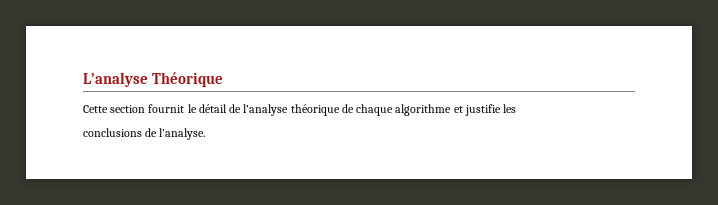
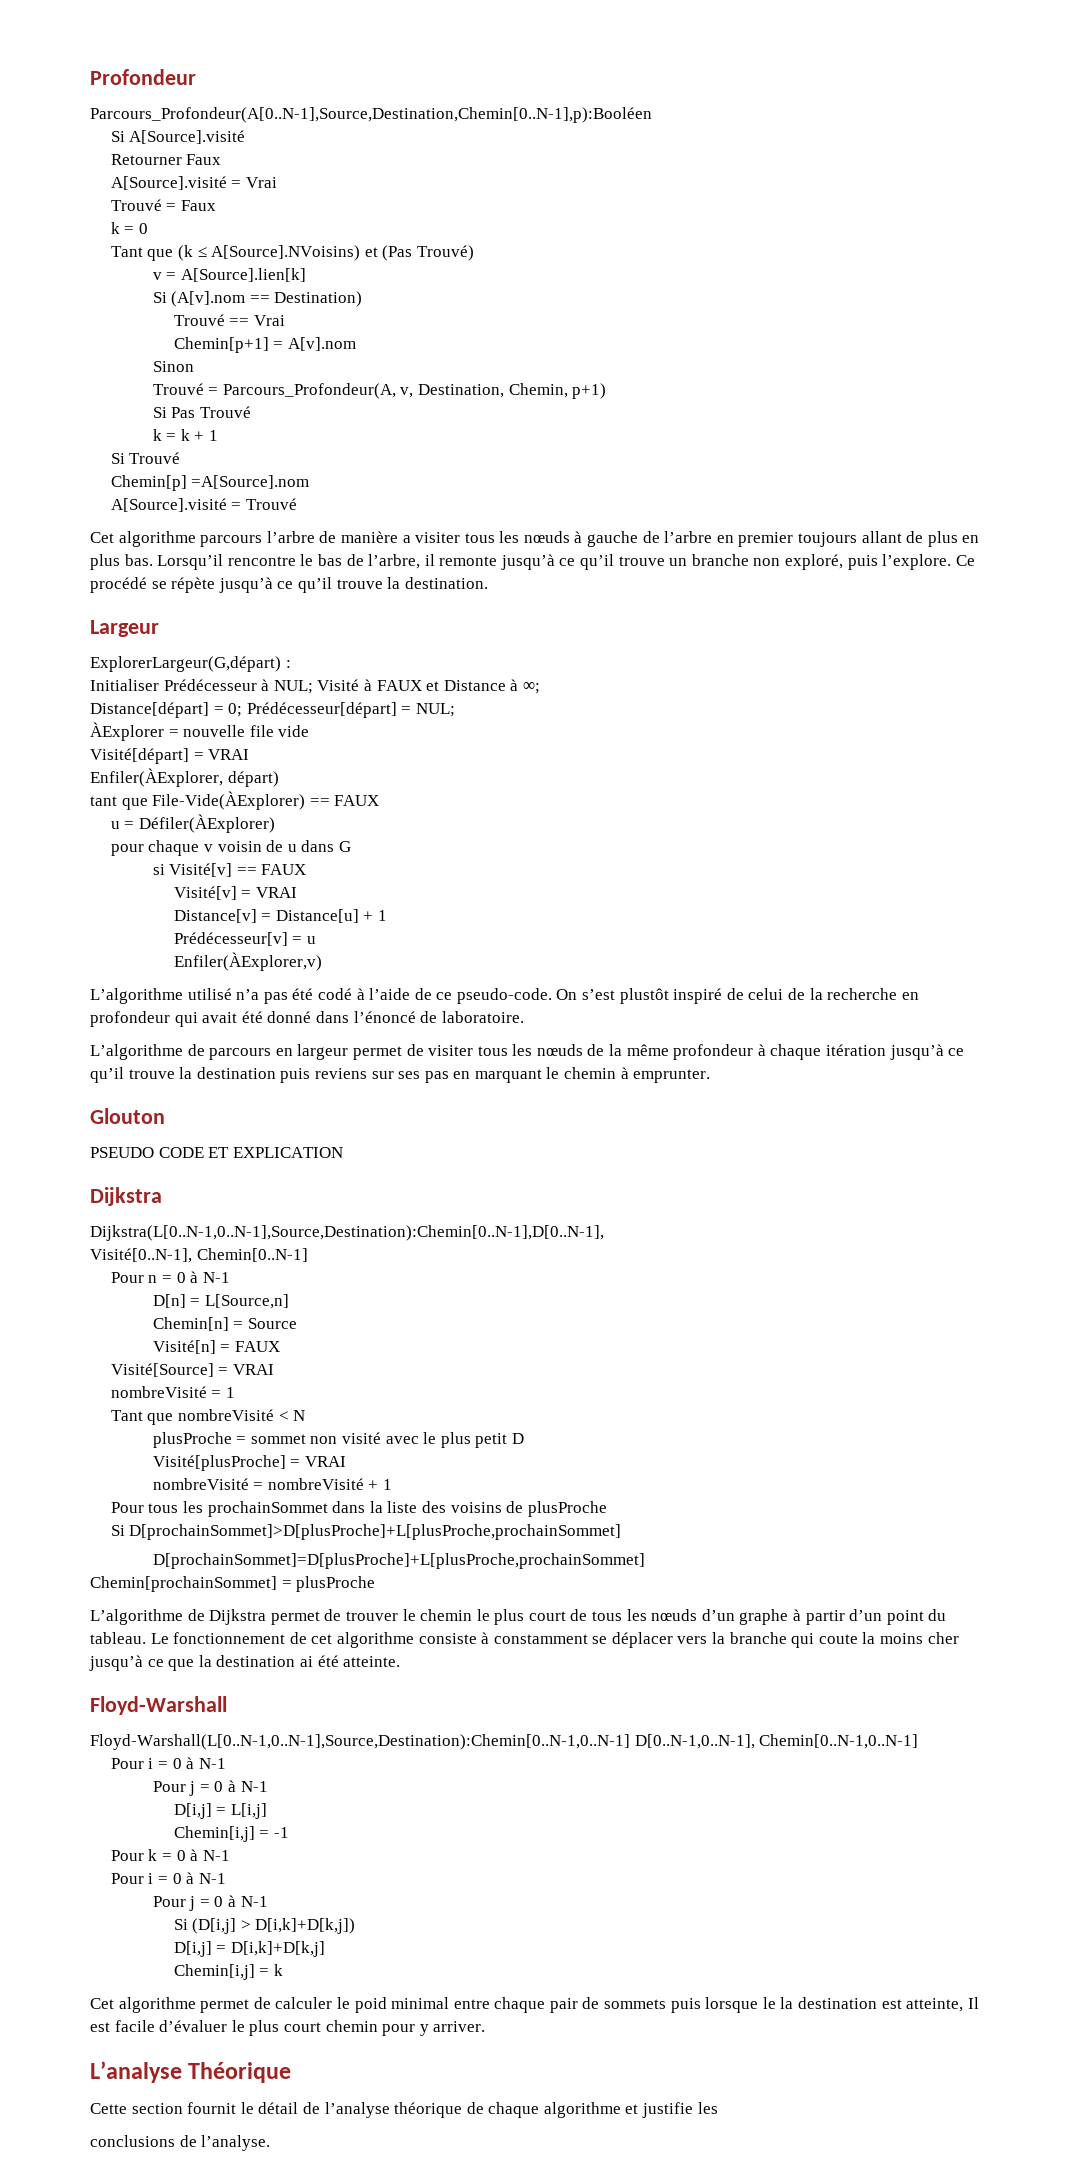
(83, 79) none -> [90,69,196,85] [90,107,652,123] [110,130,246,144] [110,154,222,165] [110,176,278,190] [110,199,217,211] [110,222,149,234] [110,245,475,261] [152,268,306,282] [152,291,363,307] [173,314,285,326] [173,337,356,353] [152,361,194,372] [152,383,607,399] [152,406,251,418] [152,429,219,441] [110,452,181,464] [110,475,310,491] [110,498,298,512] [90,531,980,547] [90,554,975,570] [90,577,488,593] [90,620,159,637] [90,656,291,672] [90,679,540,694] [90,702,455,718] [90,722,310,741] [90,748,250,764] [90,768,279,787] [90,791,380,810] [110,814,276,833] [110,840,352,856] [152,863,307,877] [173,886,297,900] [173,909,387,923] [173,932,316,946] [173,952,322,971] [90,988,919,1004] [90,1011,524,1027] [90,1044,965,1060] [90,1067,711,1083] [90,1108,165,1124] [90,1147,343,1158] [90,1187,162,1206] [90,1225,604,1241] [90,1248,308,1263] [110,1271,230,1283] [152,1294,289,1309] [152,1317,297,1331] [152,1340,280,1354] [110,1363,275,1377] [110,1386,236,1398] [110,1409,306,1425] [152,1432,525,1448] [152,1455,346,1471] [152,1478,393,1490] [110,1501,607,1517] [110,1524,622,1540] [152,1553,645,1569] [90,1576,376,1592] [90,1609,947,1625] [90,1632,959,1648] [89,1655,401,1671] [90,1696,227,1715] [90,1734,919,1750] [110,1757,226,1769] [152,1780,268,1796] [173,1803,267,1819] [173,1826,289,1842] [110,1849,230,1861] [110,1872,226,1884] [152,1895,268,1911] [173,1918,356,1934] [173,1941,325,1957] [173,1964,283,1980] [90,1997,979,2013] [90,2020,486,2036] Profondeur // Parcours_Profondeur(A[0..N-1],Source,Destination,Chemin[0..N-1],p):Booléen // Si A[Source].visité // Retourner Faux // A[Source].visité = Vrai // Trouvé = Faux // k = 0 // Tant que (k ≤ A[Source].NVoisins) et (Pas Trouvé) // v = A[Source].lien[k] // Si (A[v].nom == Destination) // Trouvé == Vrai // Chemin[p+1] = A[v].nom // Sinon // Trouvé = Parcours_Profondeur(A, v, Destination, Chemin, p+1) // Si Pas Trouvé // k = k + 1 // Si Trouvé // Chemin[p] =A[Source].nom // A[Source].visité = Trouvé // Cet algorithme parcours l’arbre de manière a visiter tous les nœuds à gauche de l’arbre en premier toujours allant de plus en plus bas. Lorsqu’il rencontre le bas de l’arbre, il remonte jusqu’à ce qu’il trouve un branche non exploré, puis l’explore. Ce procédé se répète jusqu’à ce qu’il trouve la destination. // Largeur // ExplorerLargeur(G,départ) : // Initialiser Prédécesseur à NUL; Visité à FAUX et Distance à ∞; // Distance[départ] = 0; Prédécesseur[départ] = NUL; // ÀExplorer = nouvelle file vide // Visité[départ] = VRAI // Enfiler(ÀExplorer, départ) // tant que File-Vide(ÀExplorer) == FAUX // u = Défiler(ÀExplorer) // pour chaque v voisin de u dans G // si Visité[v] == FAUX // Visité[v] = VRAI // Distance[v] = Distance[u] + 1 // Prédécesseur[v] = u // Enfiler(ÀExplorer,v) // L’algorithme utilisé n’a pas été codé à l’aide de ce pseudo-code. On s’est plustôt inspiré de celui de la recherche en profondeur qui avait été donné dans l’énoncé de laboratoire. // L’algorithme de parcours en largeur permet de visiter tous les nœuds de la même profondeur à chaque itération jusqu’à ce qu’il trouve la destination puis reviens sur ses pas en marquant le chemin à emprunter. // Glouton // PSEUDO CODE ET EXPLICATION // Dijkstra // Dijkstra(L[0..N-1,0..N-1],Source,Destination):Chemin[0..N-1],D[0..N-1], // Visité[0..N-1], Chemin[0..N-1] // Pour n = 0 à N-1 // D[n] = L[Source,n] // Chemin[n] = Source // Visité[n] = FAUX // Visité[Source] = VRAI // nombreVisité = 1 // Tant que nombreVisité < N // plusProche = sommet non visité avec le plus petit D // Visité[plusProche] = VRAI // nombreVisité = nombreVisité + 1 // Pour tous les prochainSommet dans la liste des voisins de plusProche // Si D[prochainSommet]>D[plusProche]+L[plusProche,prochainSommet] // D[prochainSommet]=D[plusProche]+L[plusProche,prochainSommet] // Chemin[prochainSommet] = plusProche // L’algorithme de Dijkstra permet de trouver le chemin le plus court de tous les nœuds d’un graphe à partir d’un point du tableau. Le fonctionnement de cet algorithme consiste à constamment se déplacer vers la branche qui coute la moins cher jusqu’à ce que la destination ai été atteinte. // Floyd-Warshall // Floyd-Warshall(L[0..N-1,0..N-1],Source,Destination):Chemin[0..N-1,0..N-1] D[0..N-1,0..N-1], Chemin[0..N-1,0..N-1] // Pour i = 0 à N-1 // Pour j = 0 à N-1 // D[i,j] = L[i,j] // Chemin[i,j] = -1 // Pour k = 0 à N-1 // Pour i = 0 à N-1 // Pour j = 0 à N-1 // Si (D[i,j] > D[i,k]+D[k,j]) // D[i,j] = D[i,k]+D[k,j] // Chemin[i,j] = k // Cet algorithme permet de calculer le poid minimal entre chaque pair de sommets puis lorsque le la destination est atteinte, Il est facile d’évaluer le plus court chemin pour y arriver. //

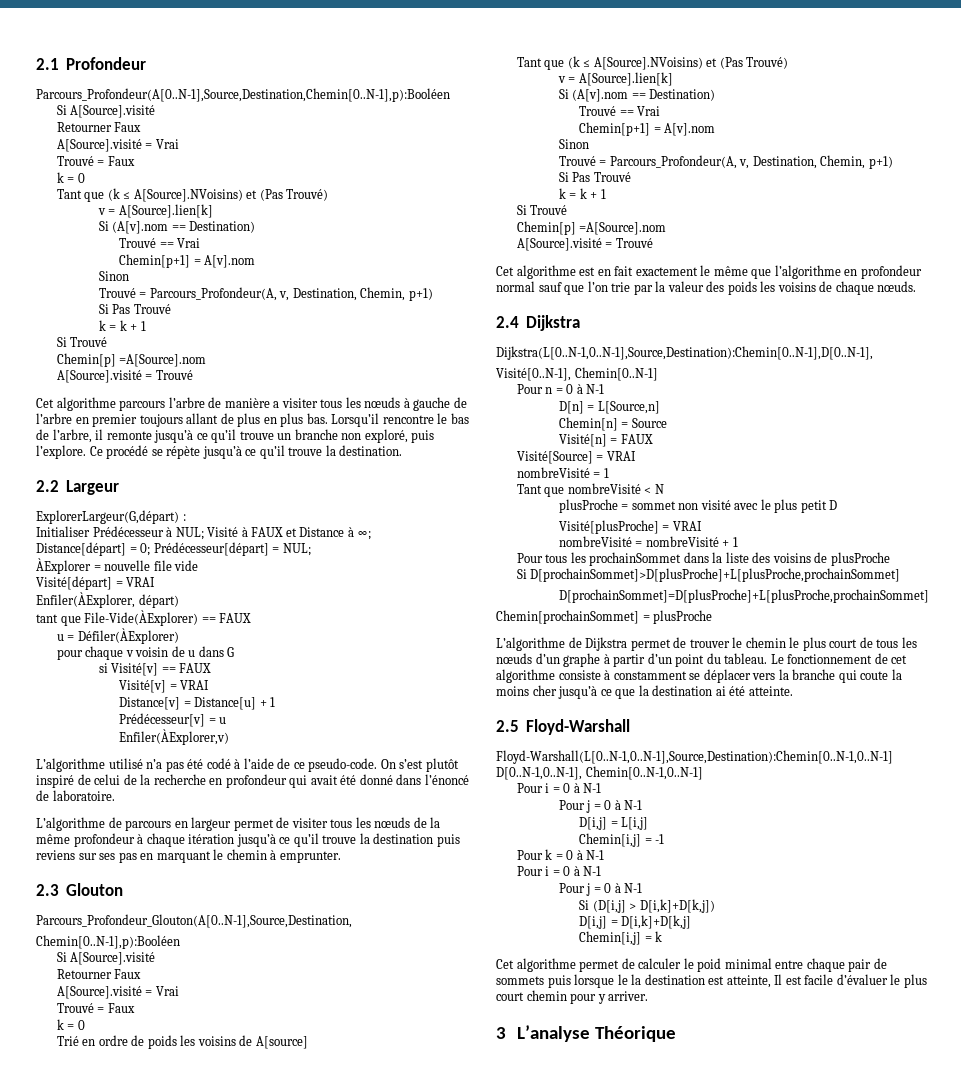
(90, 77) none -> [36,58,59,70] 2.1
(488, 583) none -> [36,480,59,492] 2.2
[619,988,669,1004] plustôt -> [425,758,459,772] plutôt
(711, 1076) none -> [36,884,59,896] 2.3
[90,1147,343,1158] PSEUDO CODE ET EXPLICATION // -> [36,914,352,928] [36,935,180,949] [56,952,156,965] [56,969,142,979] [56,986,179,999] [56,1003,135,1013] [56,1019,85,1030] [56,1035,308,1049] [516,56,789,70] [557,72,673,86] [558,89,716,102] [579,106,661,116] [579,122,716,136] [558,139,589,149] [558,155,893,169] [558,172,631,182] [558,188,606,199] [516,205,568,215] [516,221,667,235] [516,238,653,251] [496,265,922,279] [496,281,917,295] [496,316,519,328] Parcours_Profondeur_Glouton(A[0..N-1],Source,Destination, // Chemin[0..N-1],p):Booléen // Si A[Source].visité // Retourner Faux // A[Source].visité = Vrai // Trouvé = Faux // k = 0 // Trié en ordre de poids les voisins de A[source] // Tant que (k ≤ A[Source].NVoisins) et (Pas Trouvé) // v = A[Source].lien[k] // Si (A[v].nom == Destination) // Trouvé == Vrai // Chemin[p+1] = A[v].nom // Sinon // Trouvé = Parcours_Profondeur(A, v, Destination, Chemin, p+1) // Si Pas Trouvé // k = k + 1 // Si Trouvé // Chemin[p] =A[Source].nom // A[Source].visité = Trouvé // Cet algorithme est en fait exactement le même que l’algorithme en profondeur normal sauf que l’on trie par la valeur des poids les voisins de chaque nœuds. // 2.4
(401, 1661) none -> [496,720,519,732] 2.5
(486, 2026) none -> [496,1027,506,1039] 3
[90,2102,718,2118] [90,2135,271,2151] // Cette section fournit le détail de l’analyse théorique de chaque algorithme et justifie les // conclusions de l’analyse. -> (676, 1034) none

